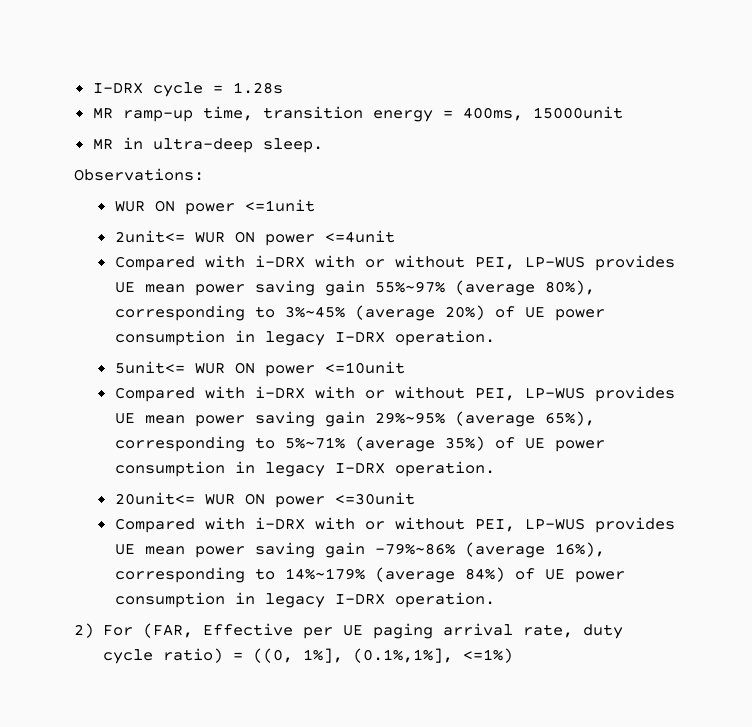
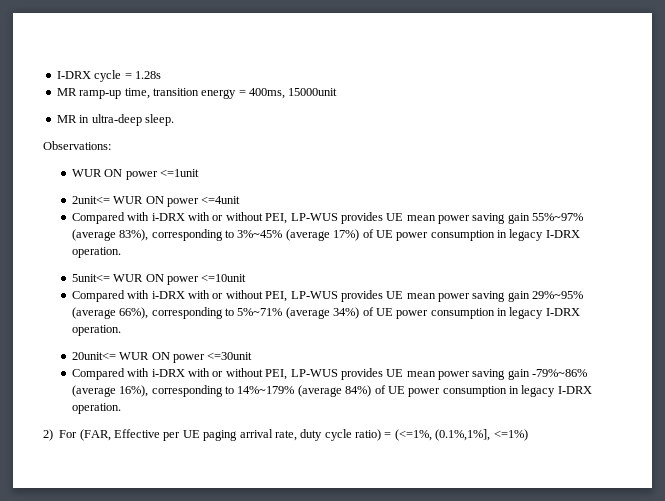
[544,280,595,295] 80%), -> [119,229,149,241] 83%),
[444,305,485,320] 20%) -> [333,229,360,241] 17%)
[544,411,595,426] 65%), -> [119,307,149,319] 66%),
[444,436,485,451] 35%) -> [333,307,360,319] 34%)
[252,648,343,663] ((0, 1%], -> [394,429,432,441] (<=1%,

